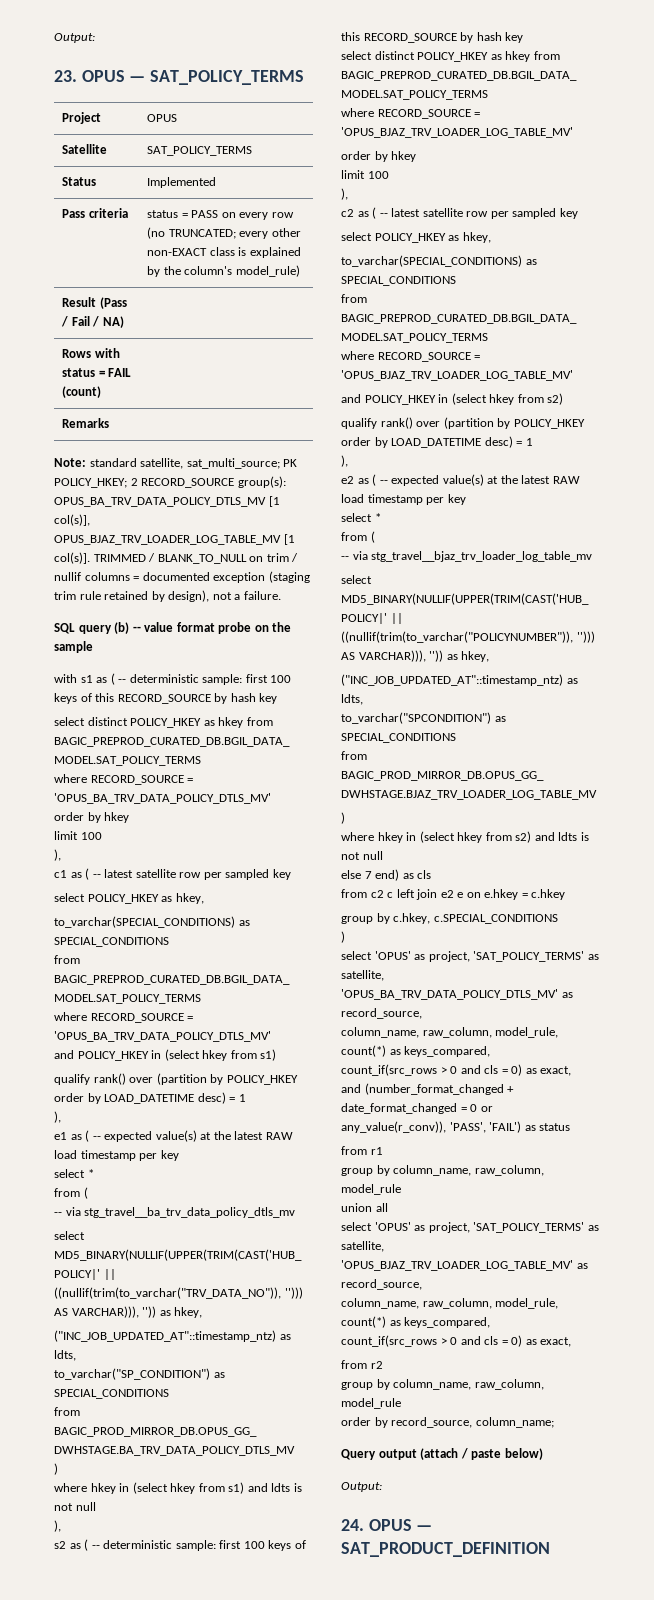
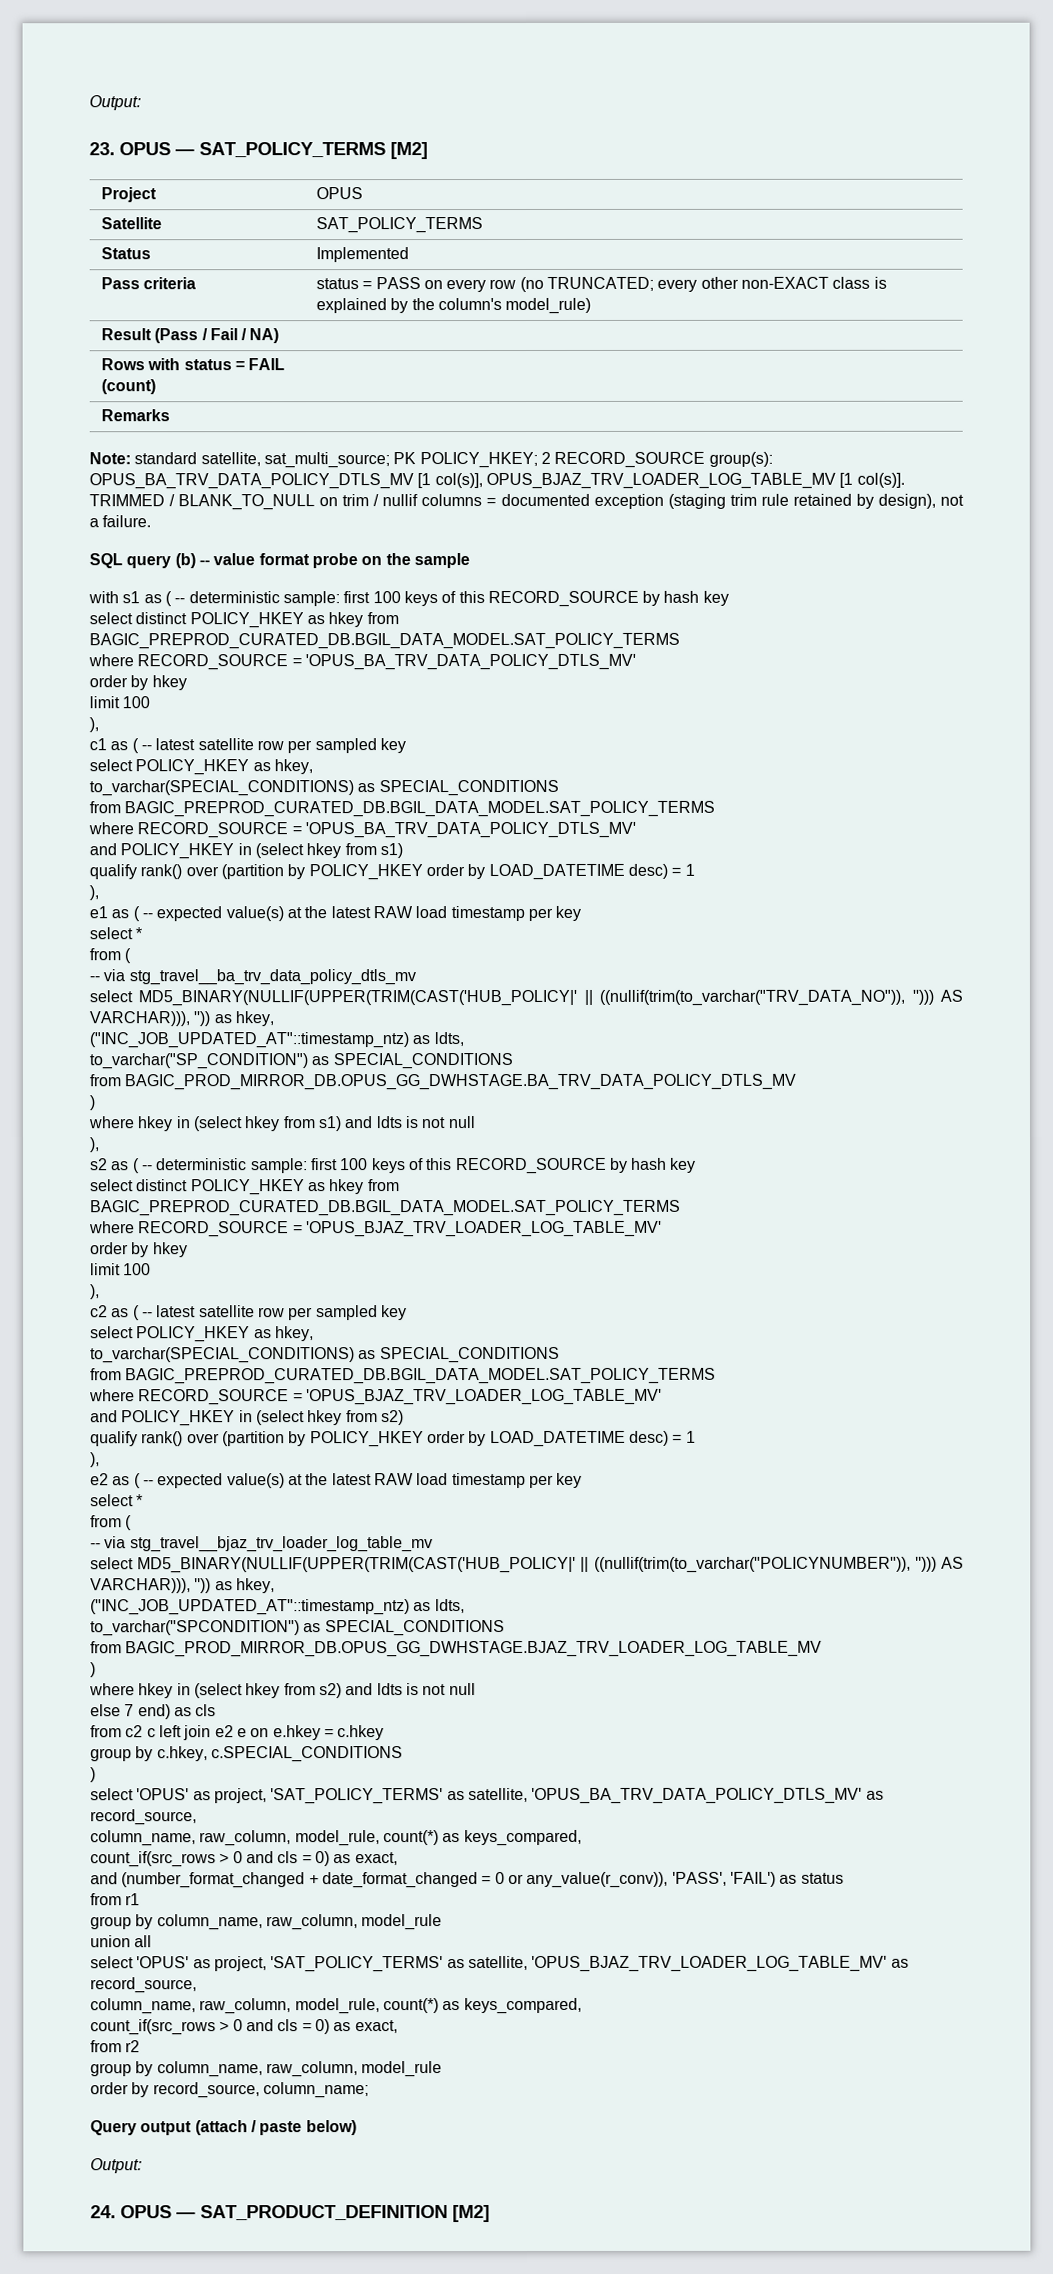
(305, 77) none -> [390,142,428,160] [M2]
(550, 1549) none -> [452,2205,490,2223] [M2]

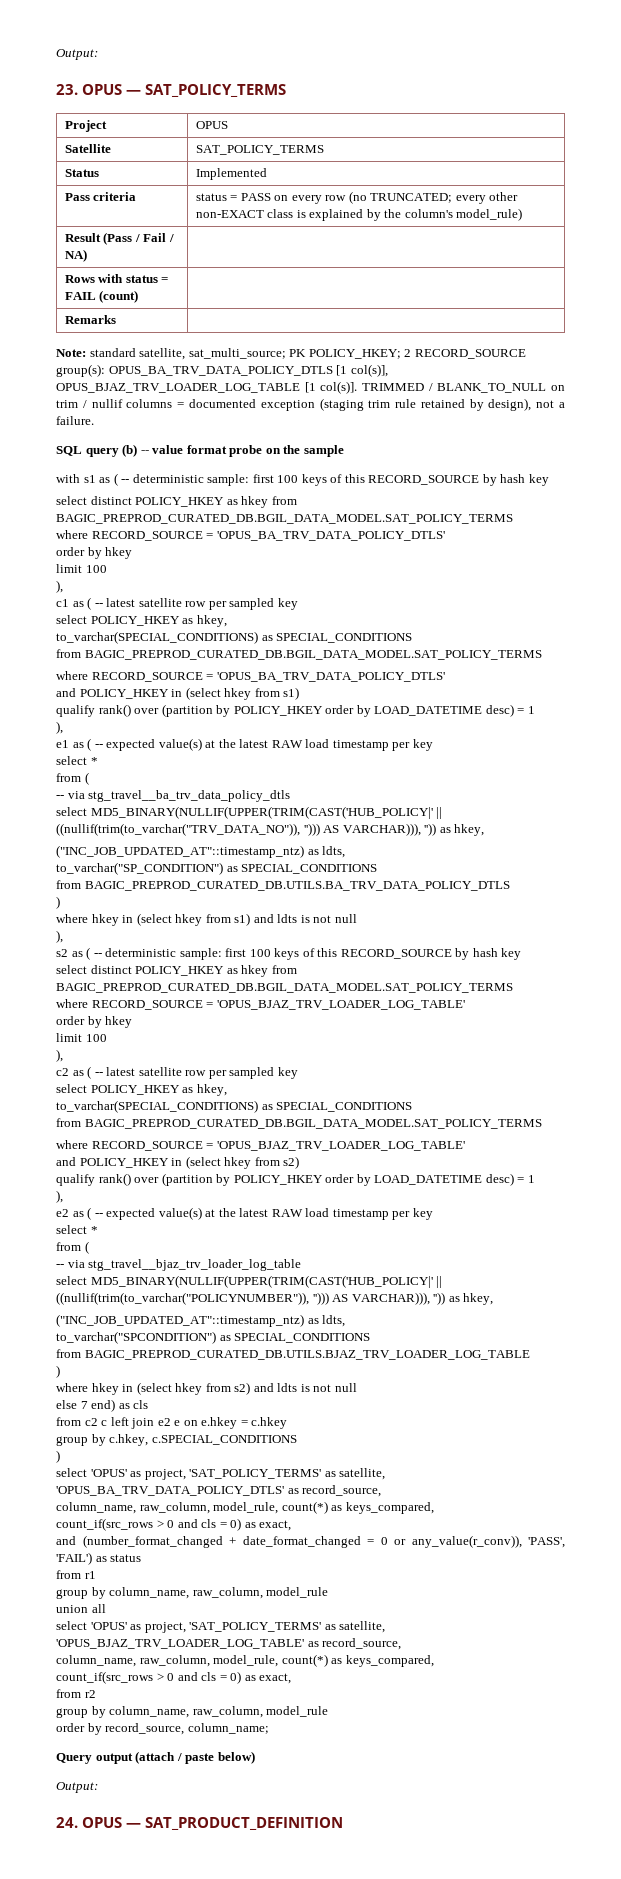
[390,142,428,160] [M2] -> (287, 90) none
[89,473,414,490] OPUS_BA_TRV_DATA_POLICY_DTLS_MV -> [108,366,333,376] OPUS_BA_TRV_DATA_POLICY_DTLS
[485,472,836,490] OPUS_BJAZ_TRV_LOADER_LOG_TABLE_MV -> [56,383,300,393] OPUS_BJAZ_TRV_LOADER_LOG_TABLE
[304,653,636,671] 'OPUS_BA_TRV_DATA_POLICY_DTLS_MV' -> [216,531,445,541] 'OPUS_BA_TRV_DATA_POLICY_DTLS'
[304,821,636,839] 'OPUS_BA_TRV_DATA_POLICY_DTLS_MV' -> [216,672,445,682] 'OPUS_BA_TRV_DATA_POLICY_DTLS'
[128,969,416,986] stg_travel__ba_trv_data_policy_dtls_mv -> [88,790,291,802] stg_travel__ba_trv_data_policy_dtls
[124,1073,797,1091] BAGIC_PROD_MIRROR_DB.OPUS_GG_DWHSTAGE.BA_TRV_DATA_POLICY_DTLS_MV -> [84,881,510,891] BAGIC_PREPROD_CURATED_DB.UTILS.BA_TRV_DATA_POLICY_DTLS
[305,1220,662,1238] 'OPUS_BJAZ_TRV_LOADER_LOG_TABLE_MV' -> [216,1000,465,1010] 'OPUS_BJAZ_TRV_LOADER_LOG_TABLE'
[305,1388,662,1406] 'OPUS_BJAZ_TRV_LOADER_LOG_TABLE_MV' -> [216,1141,465,1151] 'OPUS_BJAZ_TRV_LOADER_LOG_TABLE'
[129,1536,433,1553] stg_travel__bjaz_trv_loader_log_table_mv -> [88,1259,302,1271] stg_travel__bjaz_trv_loader_log_table
[125,1640,823,1658] BAGIC_PROD_MIRROR_DB.OPUS_GG_DWHSTAGE.BJAZ_TRV_LOADER_LOG_TABLE_MV -> [84,1350,530,1360] BAGIC_PREPROD_CURATED_DB.UTILS.BJAZ_TRV_LOADER_LOG_TABLE
[531,1787,863,1804] 'OPUS_BA_TRV_DATA_POLICY_DTLS_MV' -> [56,1486,284,1496] 'OPUS_BA_TRV_DATA_POLICY_DTLS'
[531,1955,888,1972] 'OPUS_BJAZ_TRV_LOADER_LOG_TABLE_MV' -> [56,1639,304,1649] 'OPUS_BJAZ_TRV_LOADER_LOG_TABLE'
[452,2205,490,2223] [M2] -> (344, 1823) none

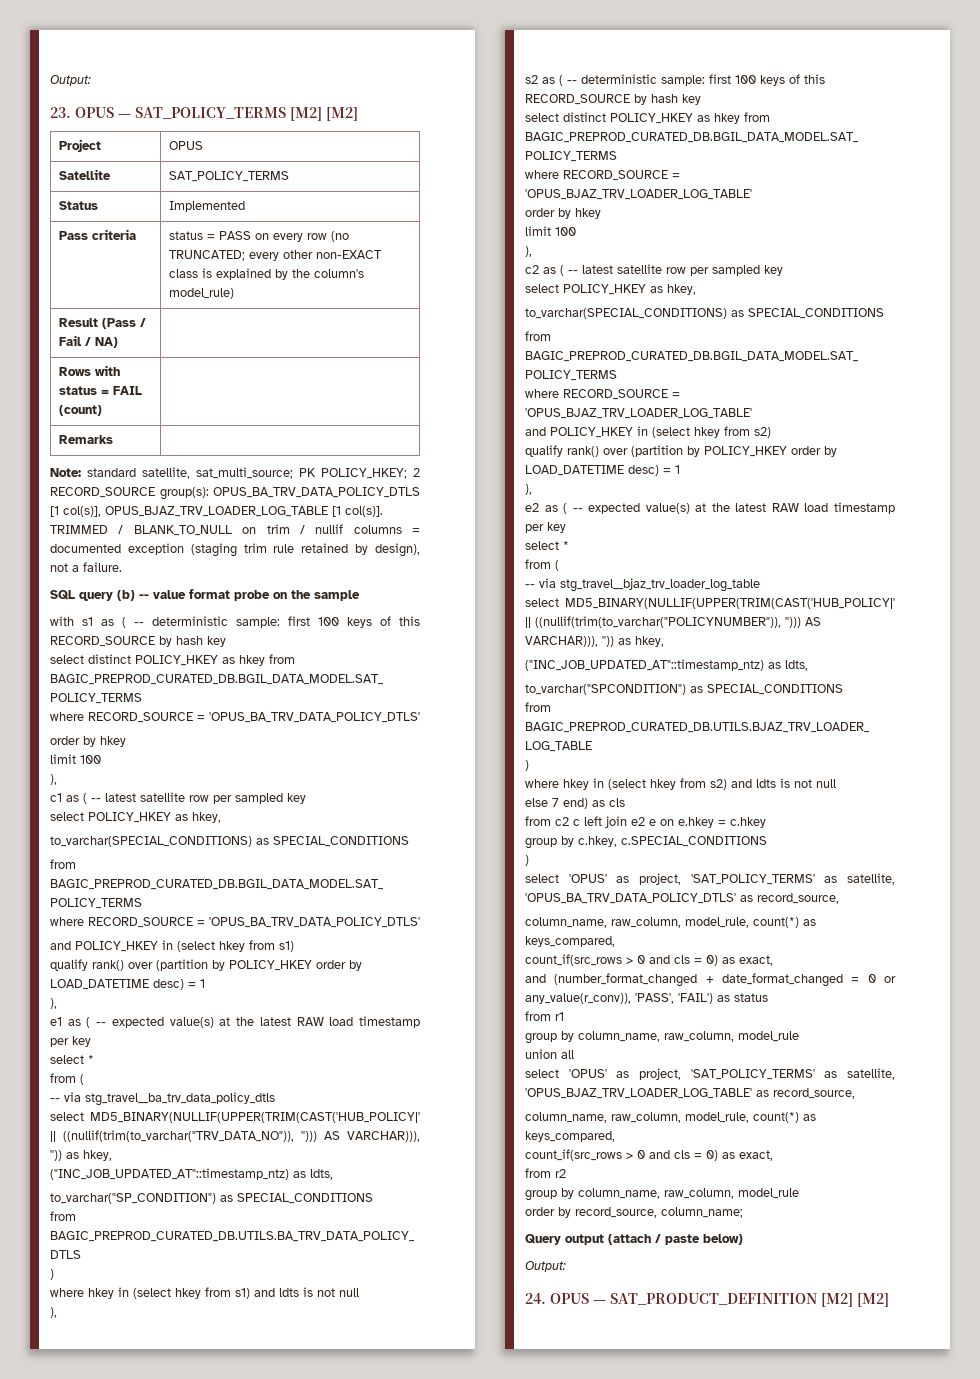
(287, 90) none -> [290,107,358,121] [M2] [M2]
(344, 1823) none -> [821,1293,889,1307] [M2] [M2]

